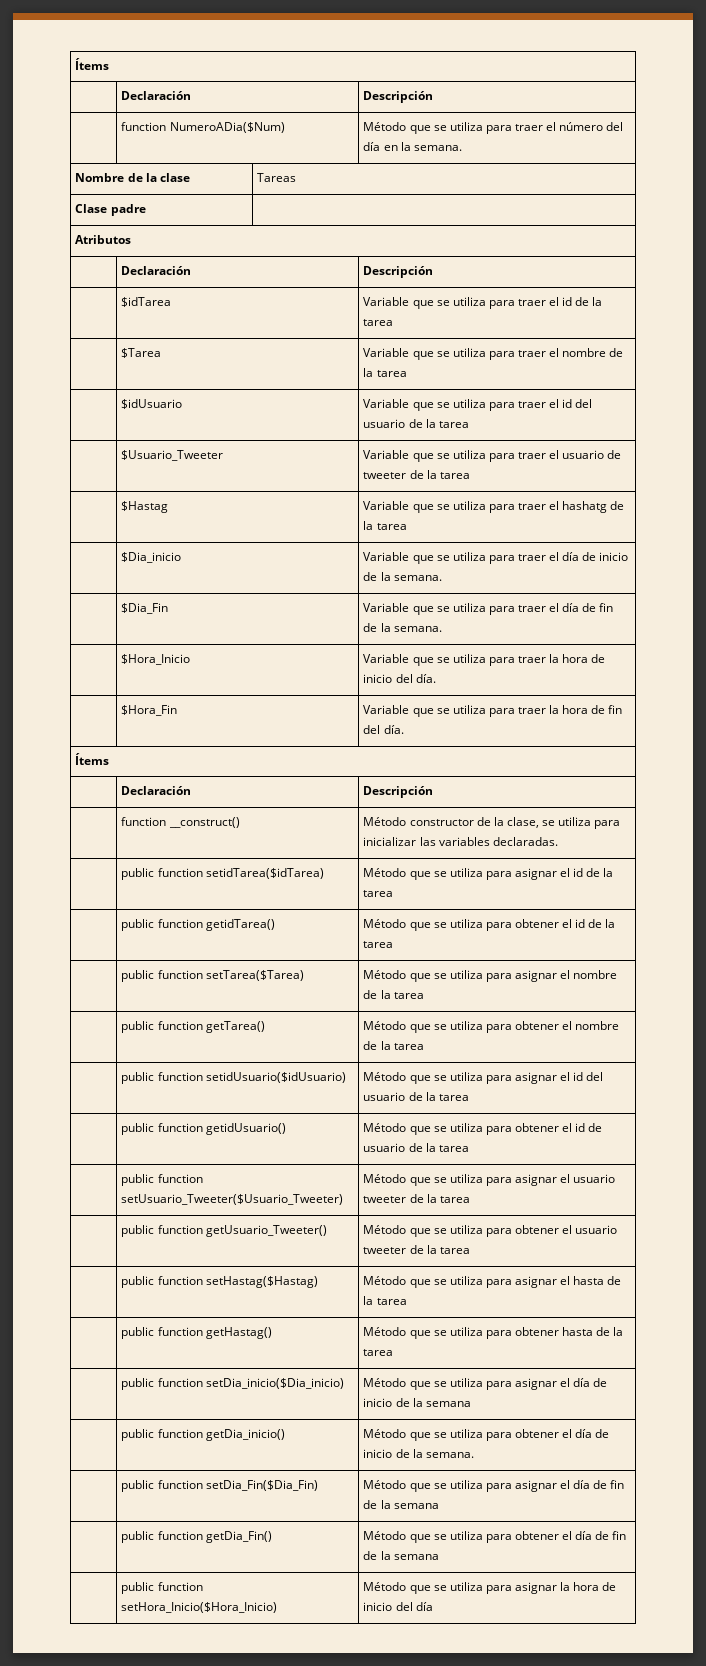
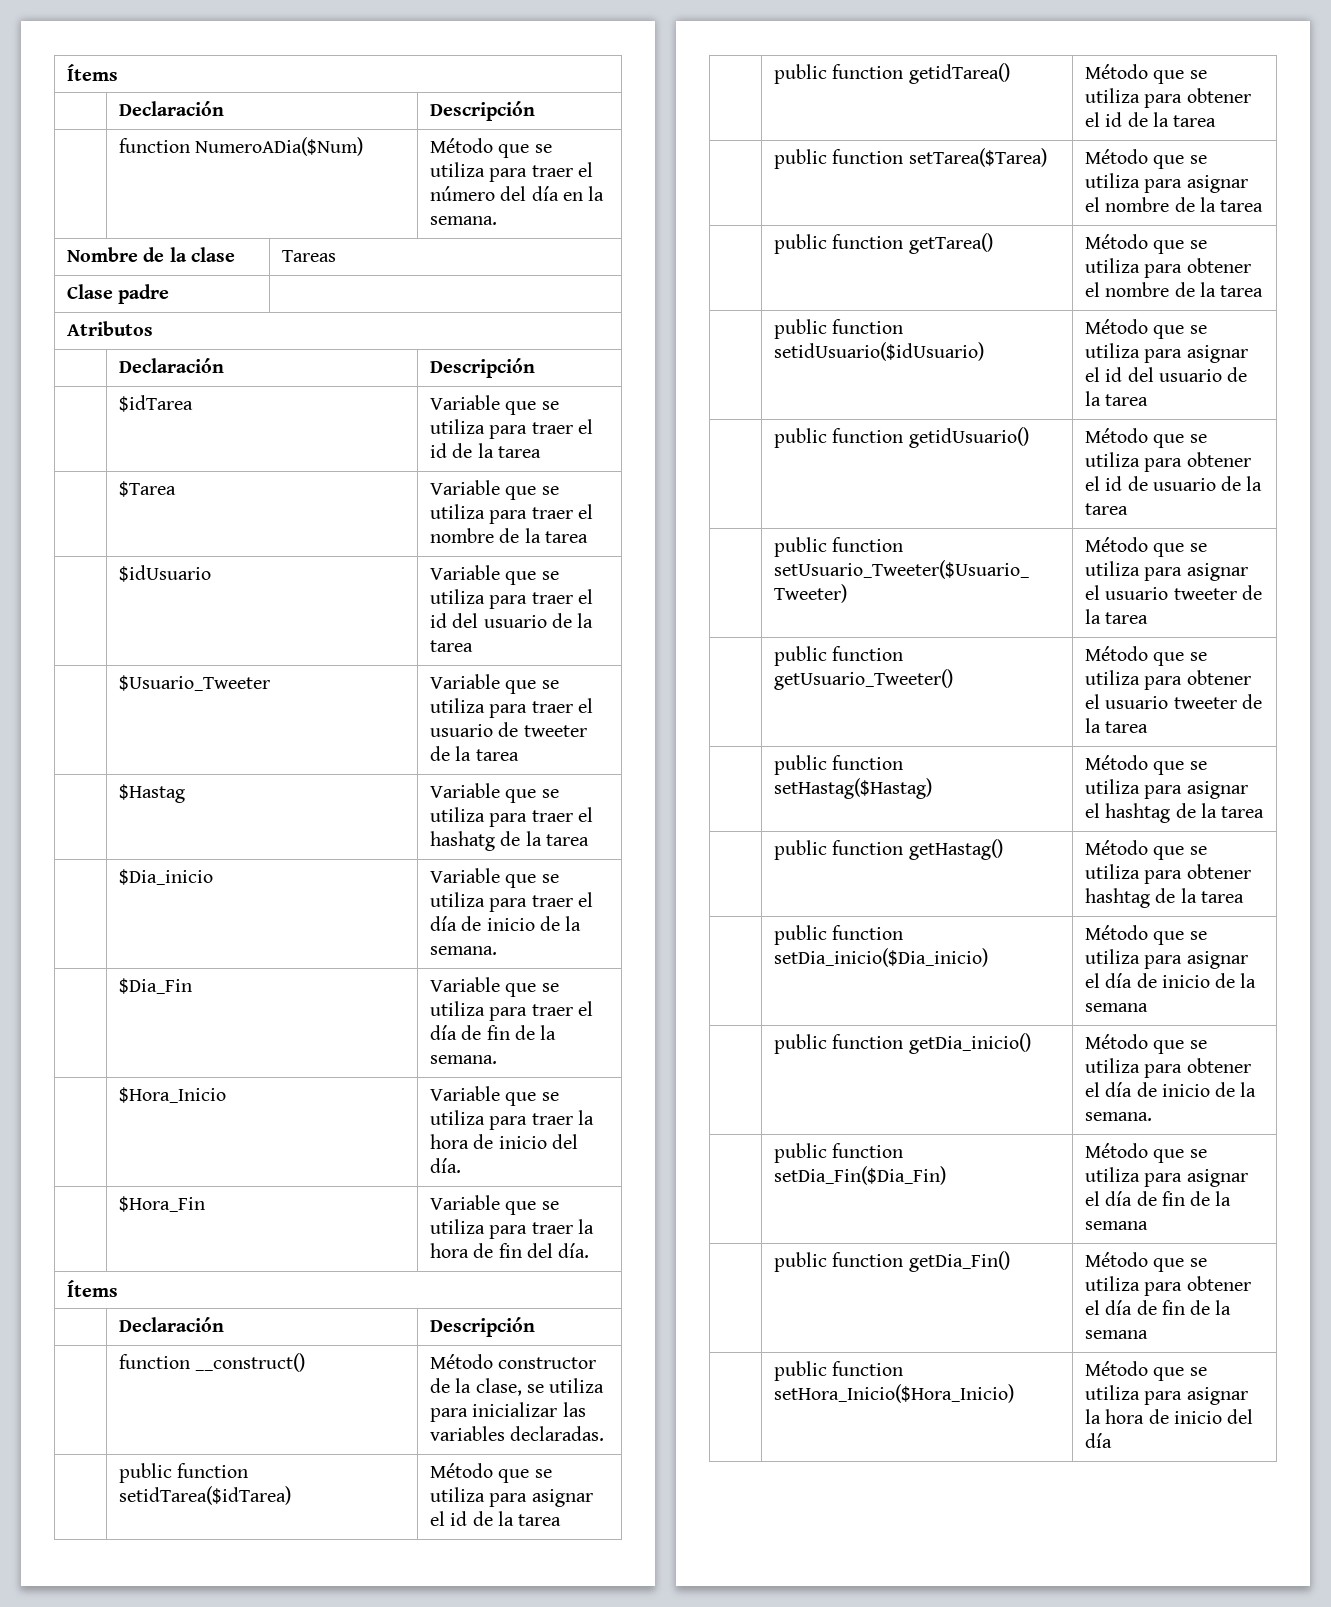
[573,1276,605,1285] hasta -> [1105,803,1171,823] hashtag
[562,1327,594,1336] hasta -> [1085,888,1151,908] hashtag

